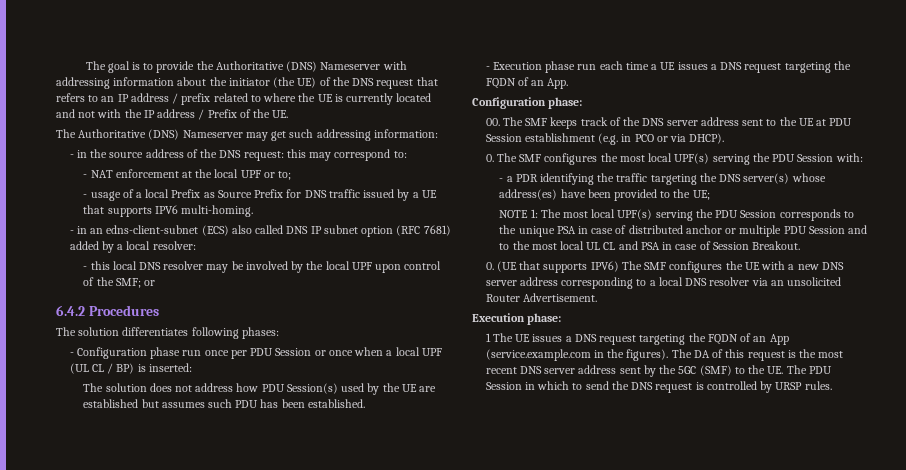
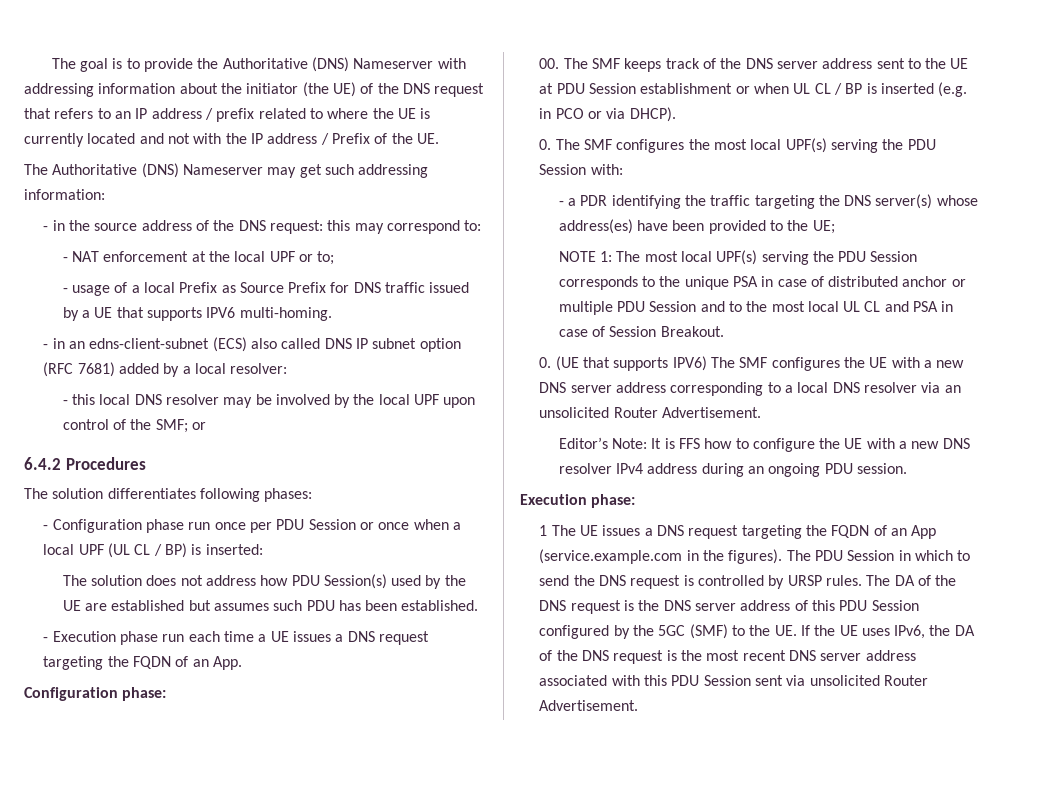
(595, 137) none -> [735,83,934,95] or when UL CL / BP is inserted
(597, 297) none -> [558,437,970,452] [558,463,907,477] // Editor’s Note: It is FFS how to configure the UE with a new DNS resolver IPv4 address during an ongoing PDU session.
[693,349,844,361] [485,365,807,377] DA of this request is the most recent DNS server address sent by the 5GC (SMF) to the UE. The -> (811, 555) none
(832, 385) none -> [866,575,957,586] [539,600,919,614] [539,624,975,639] [539,650,916,664] [539,675,928,686] [539,700,639,711] The DA of the DNS request is the DNS server address of this PDU Session configured by the 5GC (SMF) to the UE. If the UE uses IPv6, the DA of the DNS request is the most recent DNS server address associated with this PDU Session sent via unsolicited Router Advertisement.

